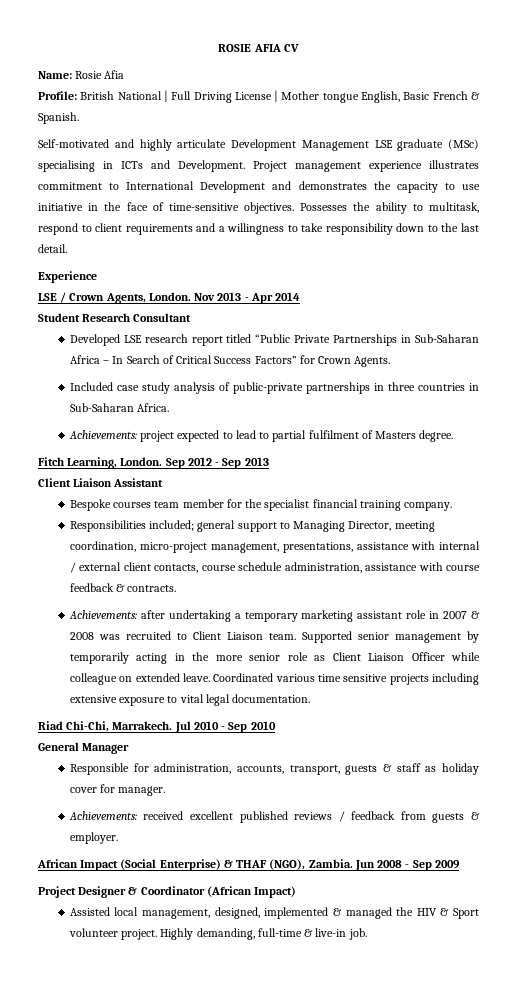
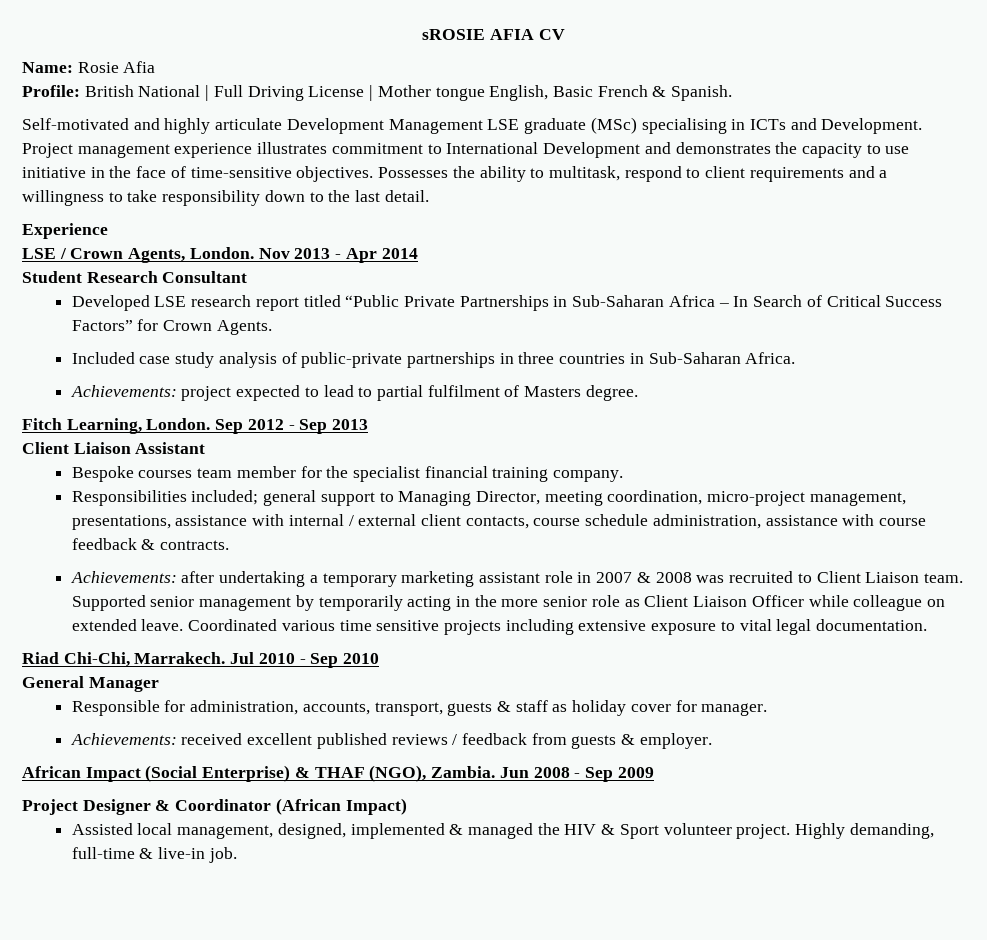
[218,44,252,52] ROSIE -> [422,29,486,40] sROSIE

